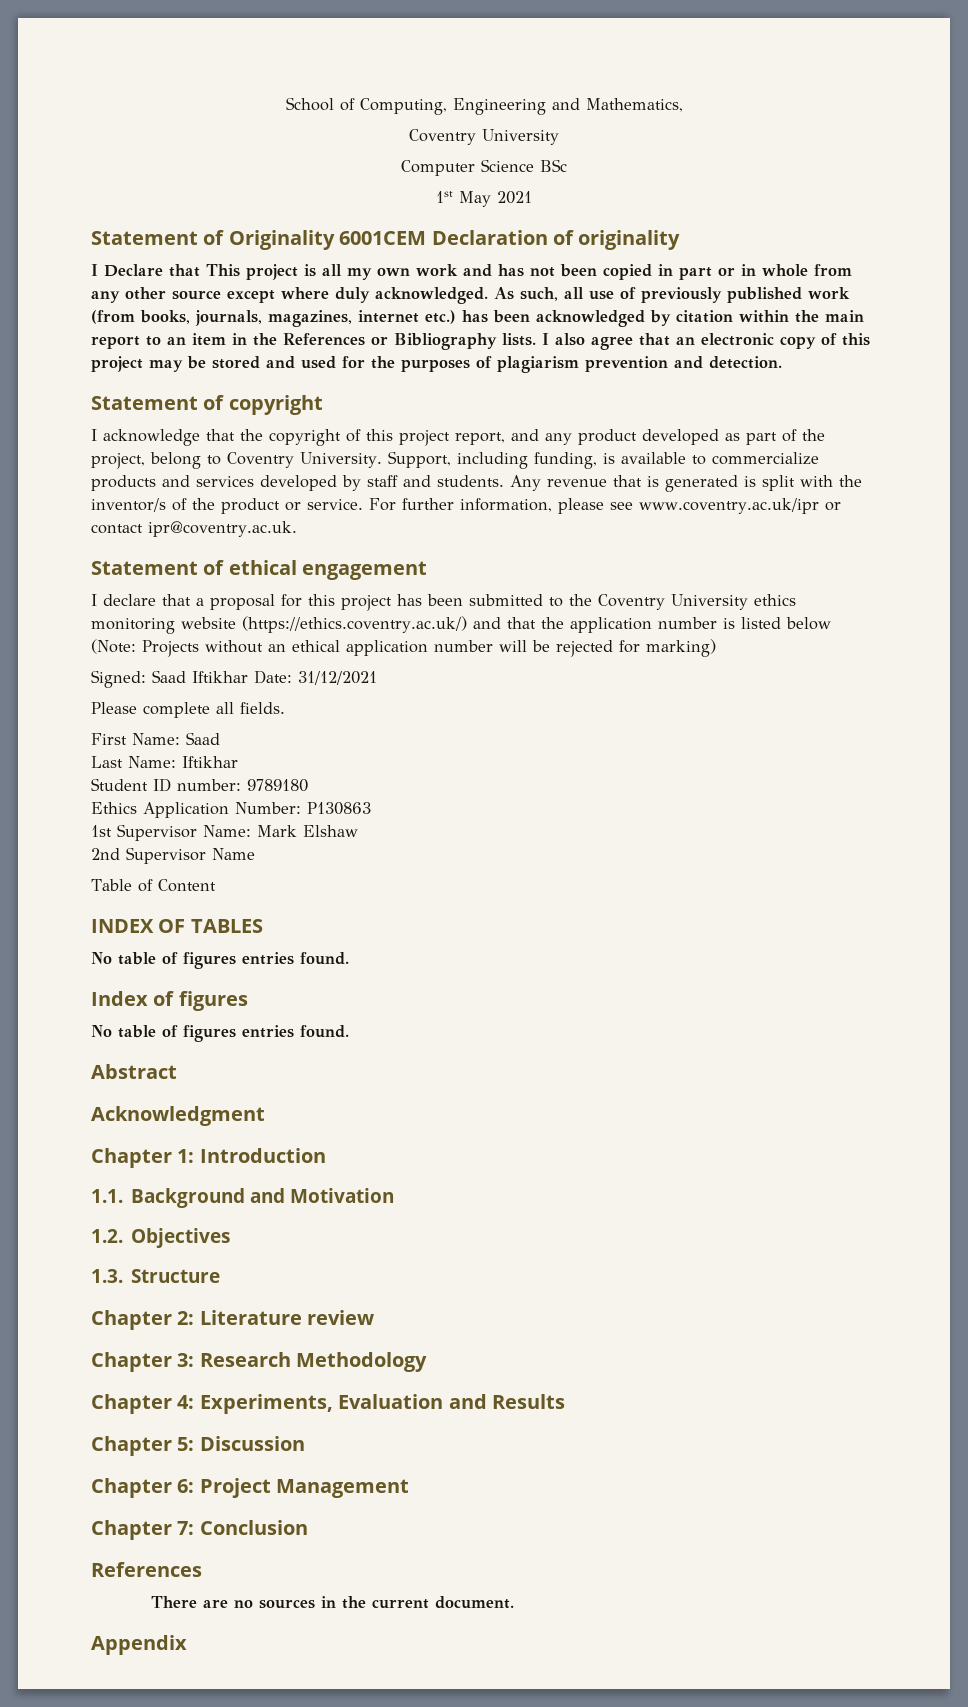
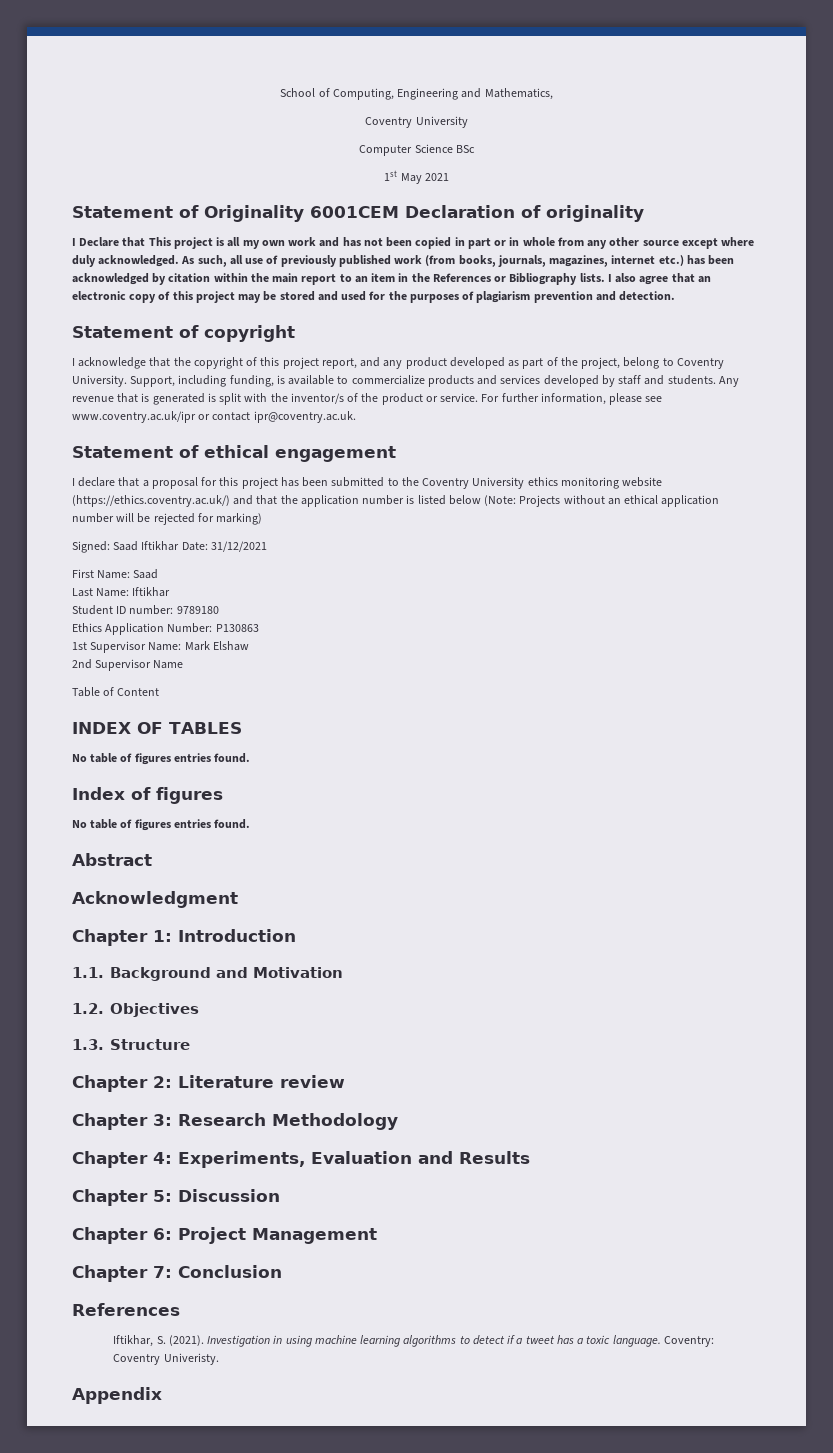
[91,702,285,718] // Please complete all fields. -> (267, 546) none
[151,1596,515,1609] There are no sources in the current document. -> [113,1335,714,1347] [113,1353,219,1365] Iftikhar, S. (2021). Investigation in using machine learning algorithms to detect if a tweet has a toxic language. Coventry: Coventry Univeristy.

